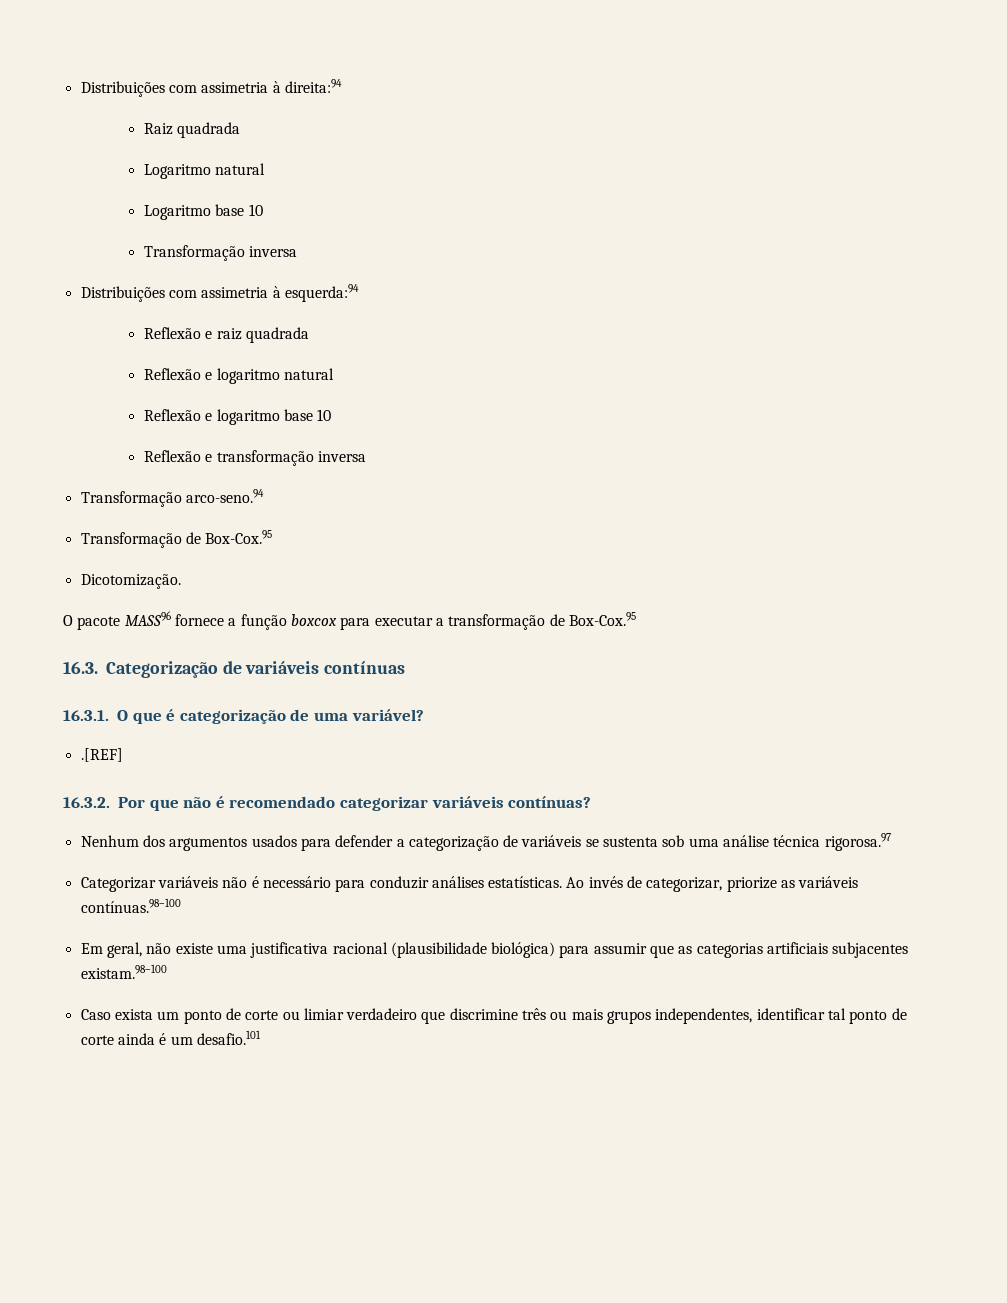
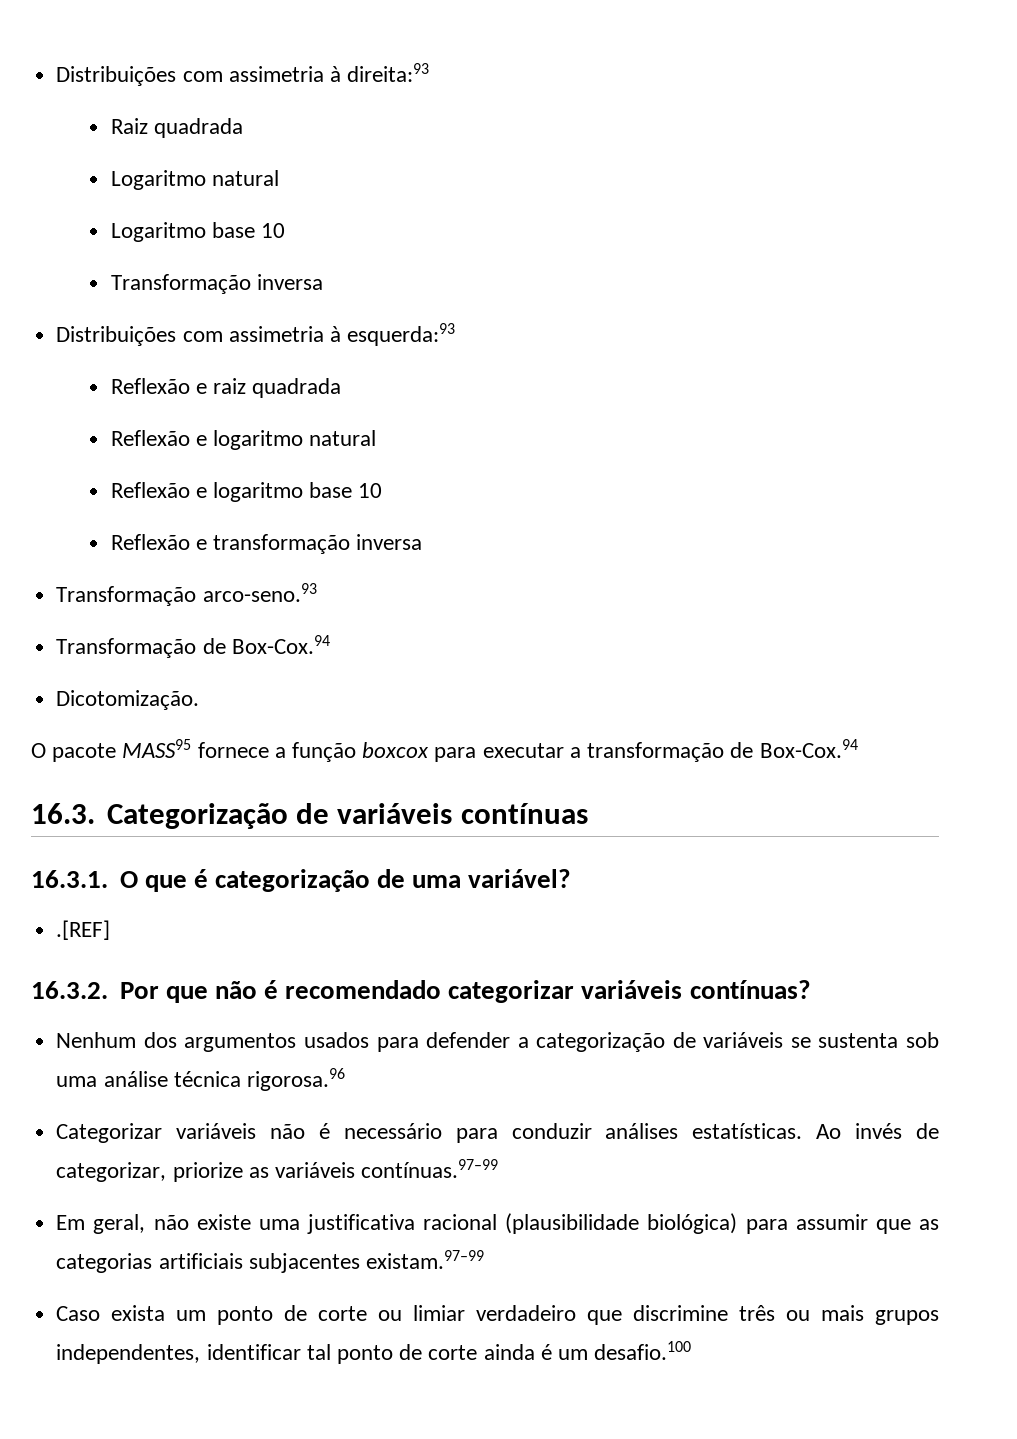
[80,79,342,97] Distribuições com assimetria à direita:94 -> [56,63,430,86] Distribuições com assimetria à direita:93
[284,284,359,302] esquerda:94 -> [347,323,456,346] esquerda:93
[185,489,264,503] arco-seno.94 -> [202,583,317,602] arco-seno.93
[205,530,273,544] Box-Cox.95 -> [231,635,330,654] Box-Cox.94
[124,611,171,626] MASS96 -> [122,739,192,758] MASS95
[568,612,636,626] Box-Cox.95 -> [759,739,858,758] Box-Cox.94
[824,833,891,851] rigorosa.97 -> [246,1068,345,1091] rigorosa.96
[80,898,181,913] contínuas.98–100 -> [361,1159,499,1178] contínuas.97–99
[80,964,167,979] existam.98–100 -> [365,1250,484,1269] existam.97–99
[196,1030,261,1045] desafio.101 -> [594,1341,692,1360] desafio.100

